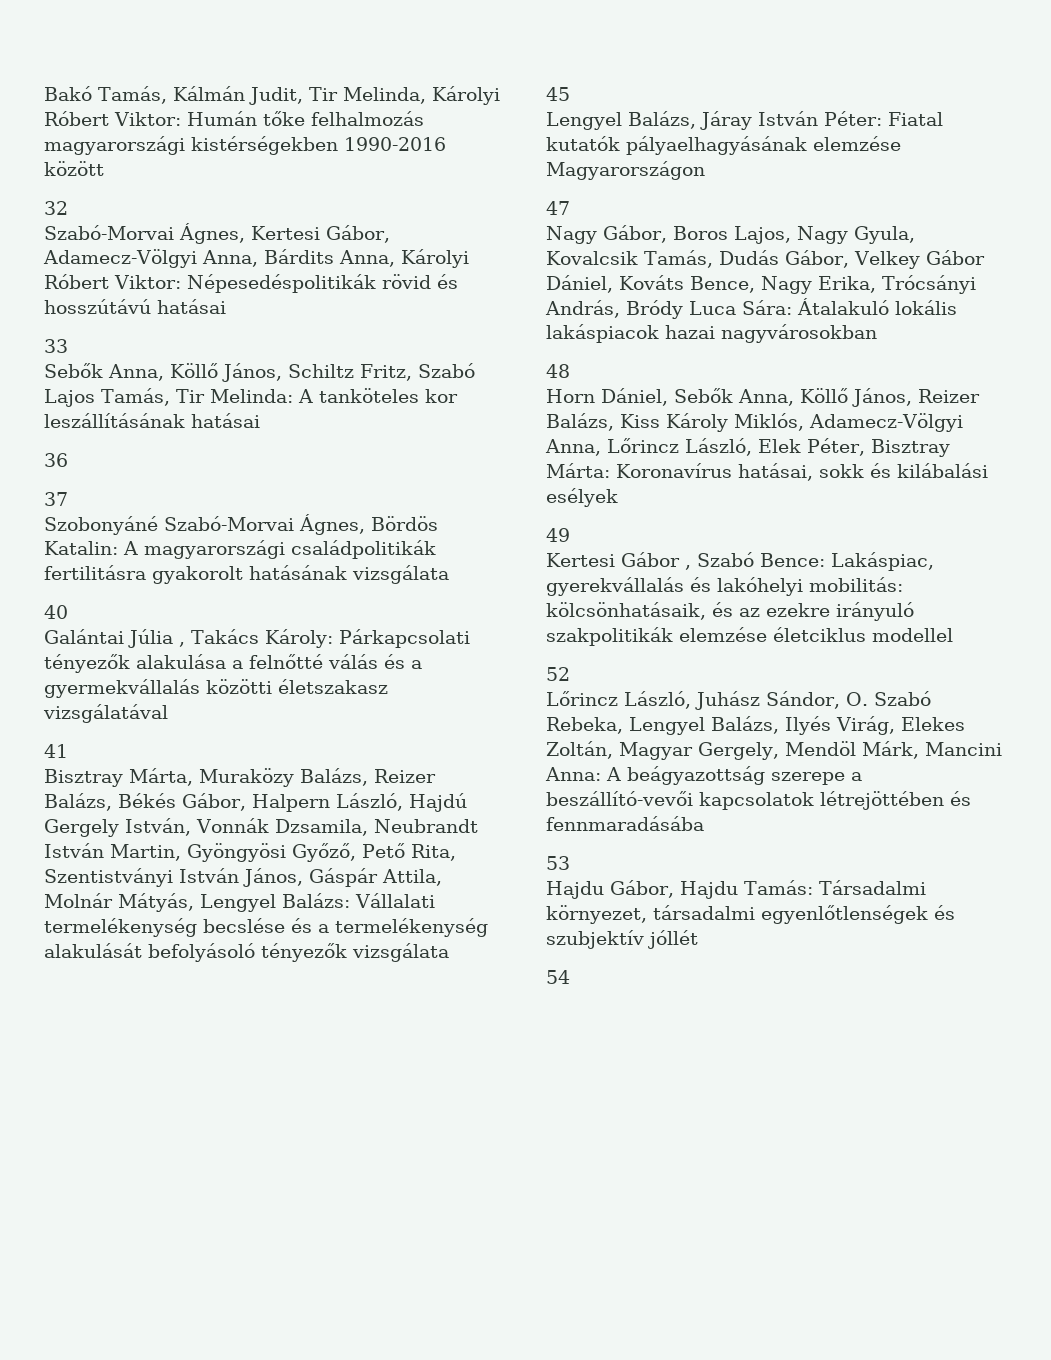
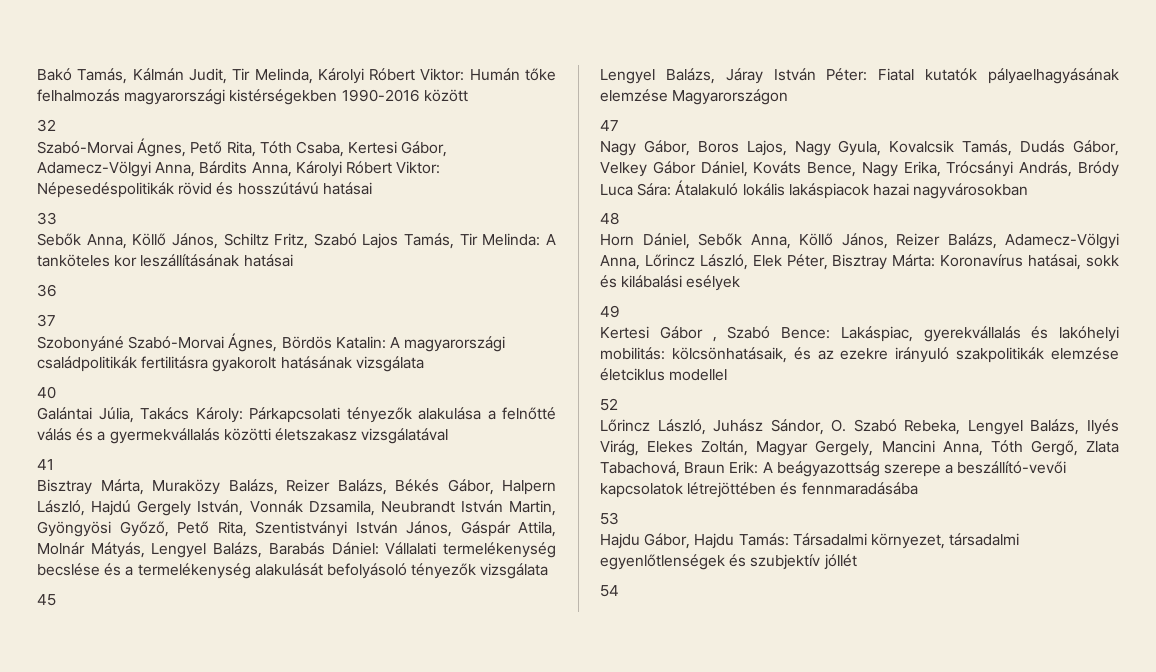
(245, 233) none -> [190,141,344,157] Pető Rita, Tóth Csaba,
[128,629,185,648] Júlia , -> [98,407,134,423] Júlia,
[282,893,350,908] Balázs: -> [213,542,379,558] Balázs, Barabás Dániel:
[620,413,804,432] Kiss Károly Miklós, -> (997, 241) none
[784,741,1002,759] [545,767,601,781] Mendöl Márk, Mancini Anna: -> [881,440,1119,456] [600,461,759,477] Mancini Anna, Tóth Gergő, Zlata Tabachová, Braun Erik:

